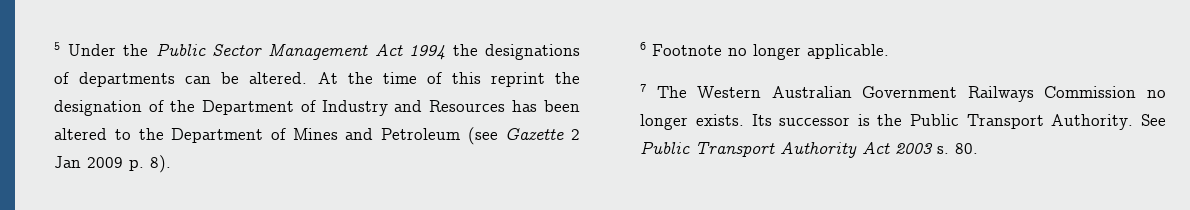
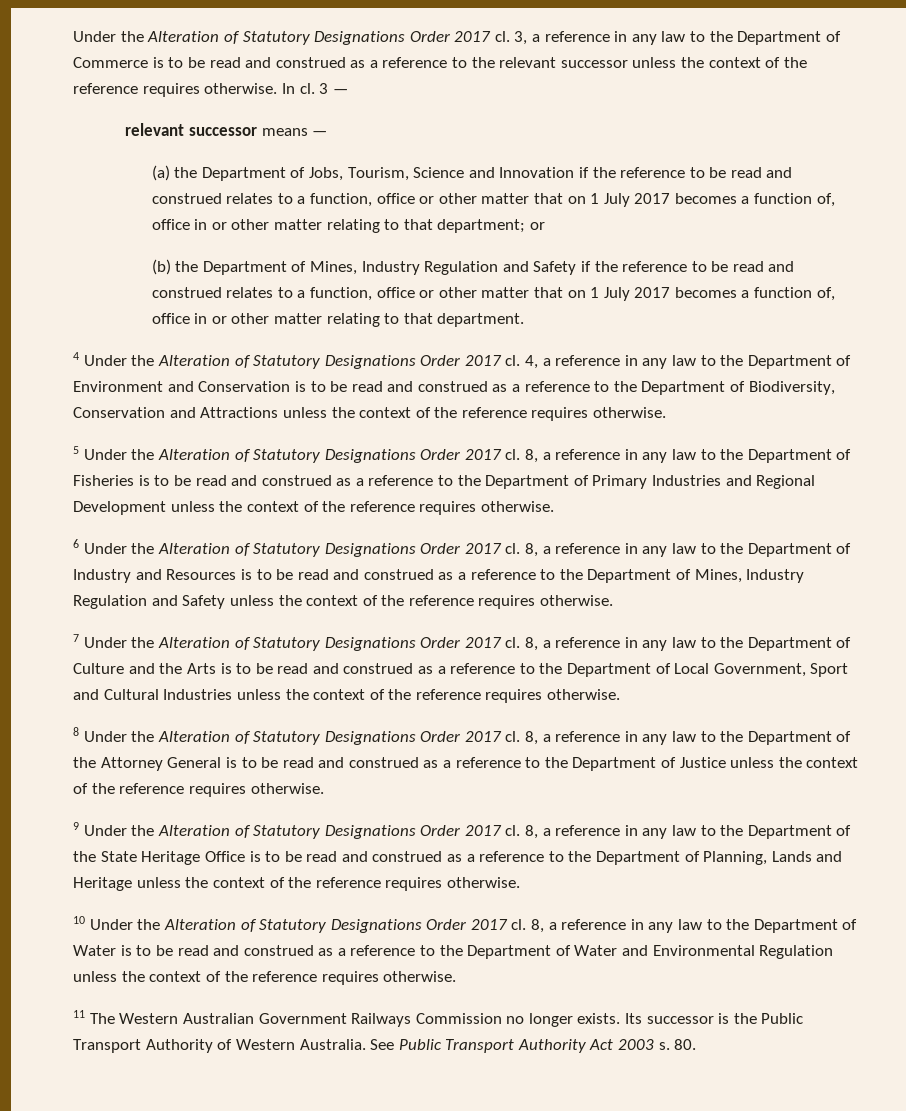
[54,42,580,60] [54,72,581,87] [54,100,165,116] 5 Under the Public Sector Management Act 1994 the designations of departments can be altered. At the time of this reprint the designation of -> [73,31,841,45] [73,57,807,68] [73,83,348,97] [125,123,328,136] [151,165,793,181] [151,193,835,207] [151,219,545,233] [151,259,795,275] [151,287,835,301] [151,313,525,327] [73,352,852,369] [73,381,835,395] [73,407,667,421] [73,446,852,463] [73,475,816,489] [73,501,554,515] [73,539,716,557] Under the Alteration of Statutory Designations Order 2017 cl. 3, a reference in any law to the Department of Commerce is to be read and construed as a reference to the relevant successor unless the context of the reference requires otherwise. In cl. 3 — // relevant successor means — // (a) the Department of Jobs, Tourism, Science and Innovation if the reference to be read and construed relates to a function, office or other matter that on 1 July 2017 becomes a function of, office in or other matter relating to that department; or // (b) the Department of Mines, Industry Regulation and Safety if the reference to be read and construed relates to a function, office or other matter that on 1 July 2017 becomes a function of, office in or other matter relating to that department. // 4 Under the Alteration of Statutory Designations Order 2017 cl. 4, a reference in any law to the Department of Environment and Conservation is to be read and construed as a reference to the Department of Biodiversity, Conservation and Attractions unless the context of the reference requires otherwise. // 5 Under the Alteration of Statutory Designations Order 2017 cl. 8, a reference in any law to the Department of Fisheries is to be read and construed as a reference to the Department of Primary Industries and Regional Development unless the context of the reference requires otherwise. // 6 Under the Alteration of Statutory Designations Order 2017 cl. 8, a reference in any law to
[512,100,580,112] [54,127,580,145] [54,155,172,173] [640,42,890,60] [640,84,647,92] has been altered to the Department of Mines and Petroleum (see Gazette 2 Jan 2009 p. 8). // 6 Footnote no longer applicable. // 7 -> [240,569,805,583] [73,595,614,609] [73,634,852,651] [73,663,849,677] [73,689,621,703] [73,727,852,745] [73,757,859,771] [73,783,324,797] [73,822,852,839] [73,851,843,865] [73,877,520,891] [73,916,858,933] [73,945,834,959] [73,971,457,985] [73,1010,86,1018] is to be read and construed as a reference to the Department of Mines, Industry Regulation and Safety unless the context of the reference requires otherwise. // 7 Under the Alteration of Statutory Designations Order 2017 cl. 8, a reference in any law to the Department of Culture and the Arts is to be read and construed as a reference to the Department of Local Government, Sport and Cultural Industries unless the context of the reference requires otherwise. // 8 Under the Alteration of Statutory Designations Order 2017 cl. 8, a reference in any law to the Department of the Attorney General is to be read and construed as a reference to the Department of Justice unless the context of the reference requires otherwise. // 9 Under the Alteration of Statutory Designations Order 2017 cl. 8, a reference in any law to the Department of the State Heritage Office is to be read and construed as a reference to the Department of Planning, Lands and Heritage unless the context of the reference requires otherwise. // 10 Under the Alteration of Statutory Designations Order 2017 cl. 8, a reference in any law to the Department of Water is to be read and construed as a reference to the Department of Water and Environmental Regulation unless the context of the reference requires otherwise. // 11
[1051,114,1134,130] Authority. -> [145,1039,366,1053] Authority of Western Australia.

